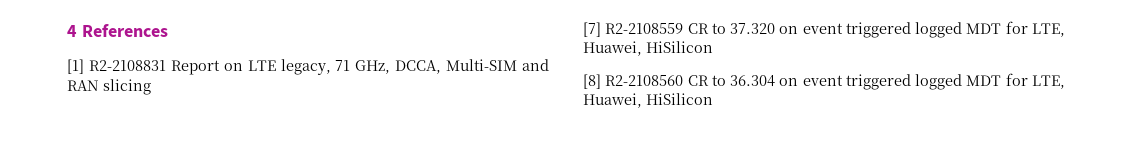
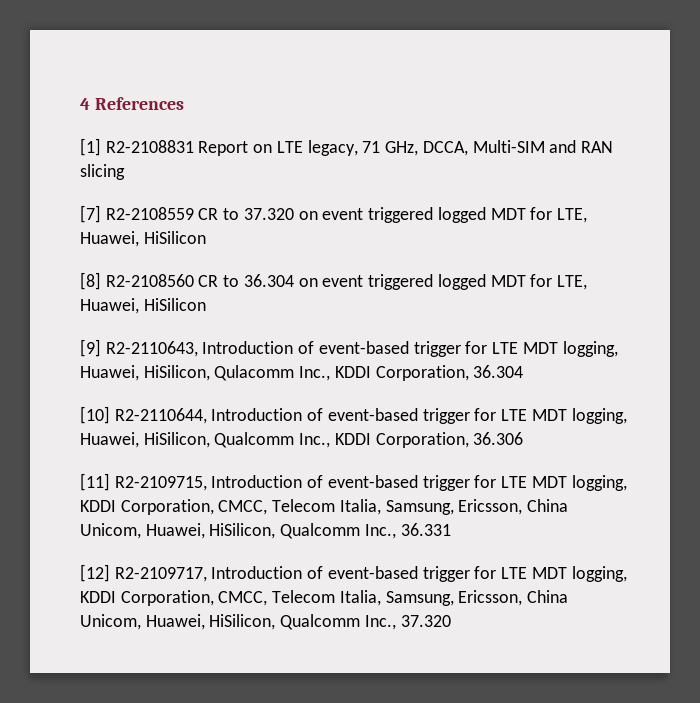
(713, 99) none -> [80,339,618,357] [80,365,524,381] [80,406,627,424] [80,432,524,448] [80,473,627,491] [80,499,569,515] [80,523,451,539] [80,564,627,582] [80,590,569,606] [80,614,451,630] // [9] R2-2110643, Introduction of event-based trigger for LTE MDT logging, Huawei, HiSilicon, Qulacomm Inc., KDDI Corporation, 36.304 // [10] R2-2110644, Introduction of event-based trigger for LTE MDT logging, Huawei, HiSilicon, Qualcomm Inc., KDDI Corporation, 36.306 // [11] R2-2109715, Introduction of event-based trigger for LTE MDT logging, KDDI Corporation, CMCC, Telecom Italia, Samsung, Ericsson, China Unicom, Huawei, HiSilicon, Qualcomm Inc., 36.331 // [12] R2-2109717, Introduction of event-based trigger for LTE MDT logging, KDDI Corporation, CMCC, Telecom Italia, Samsung, Ericsson, China Unicom, Huawei, HiSilicon, Qualcomm Inc., 37.320

